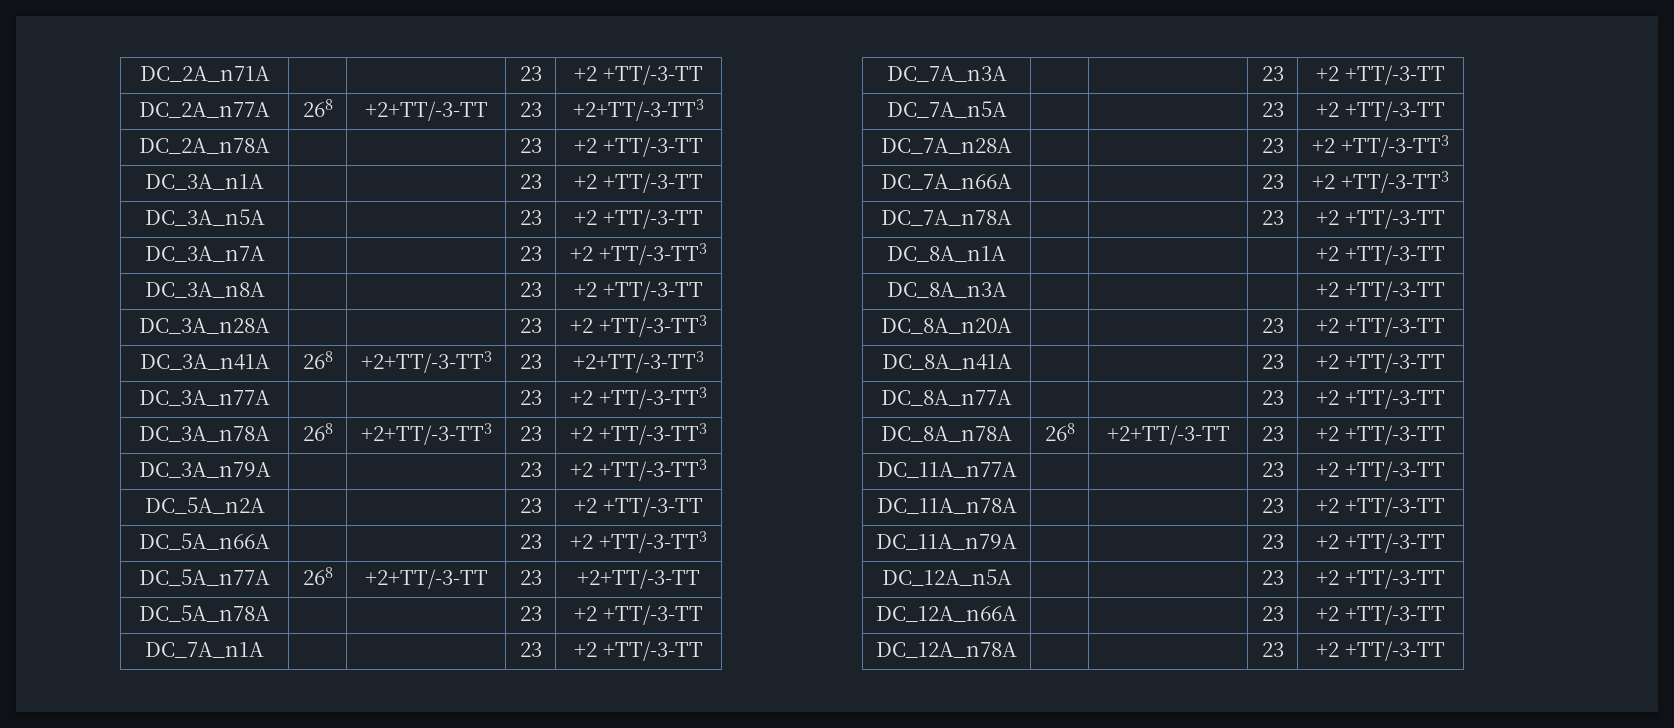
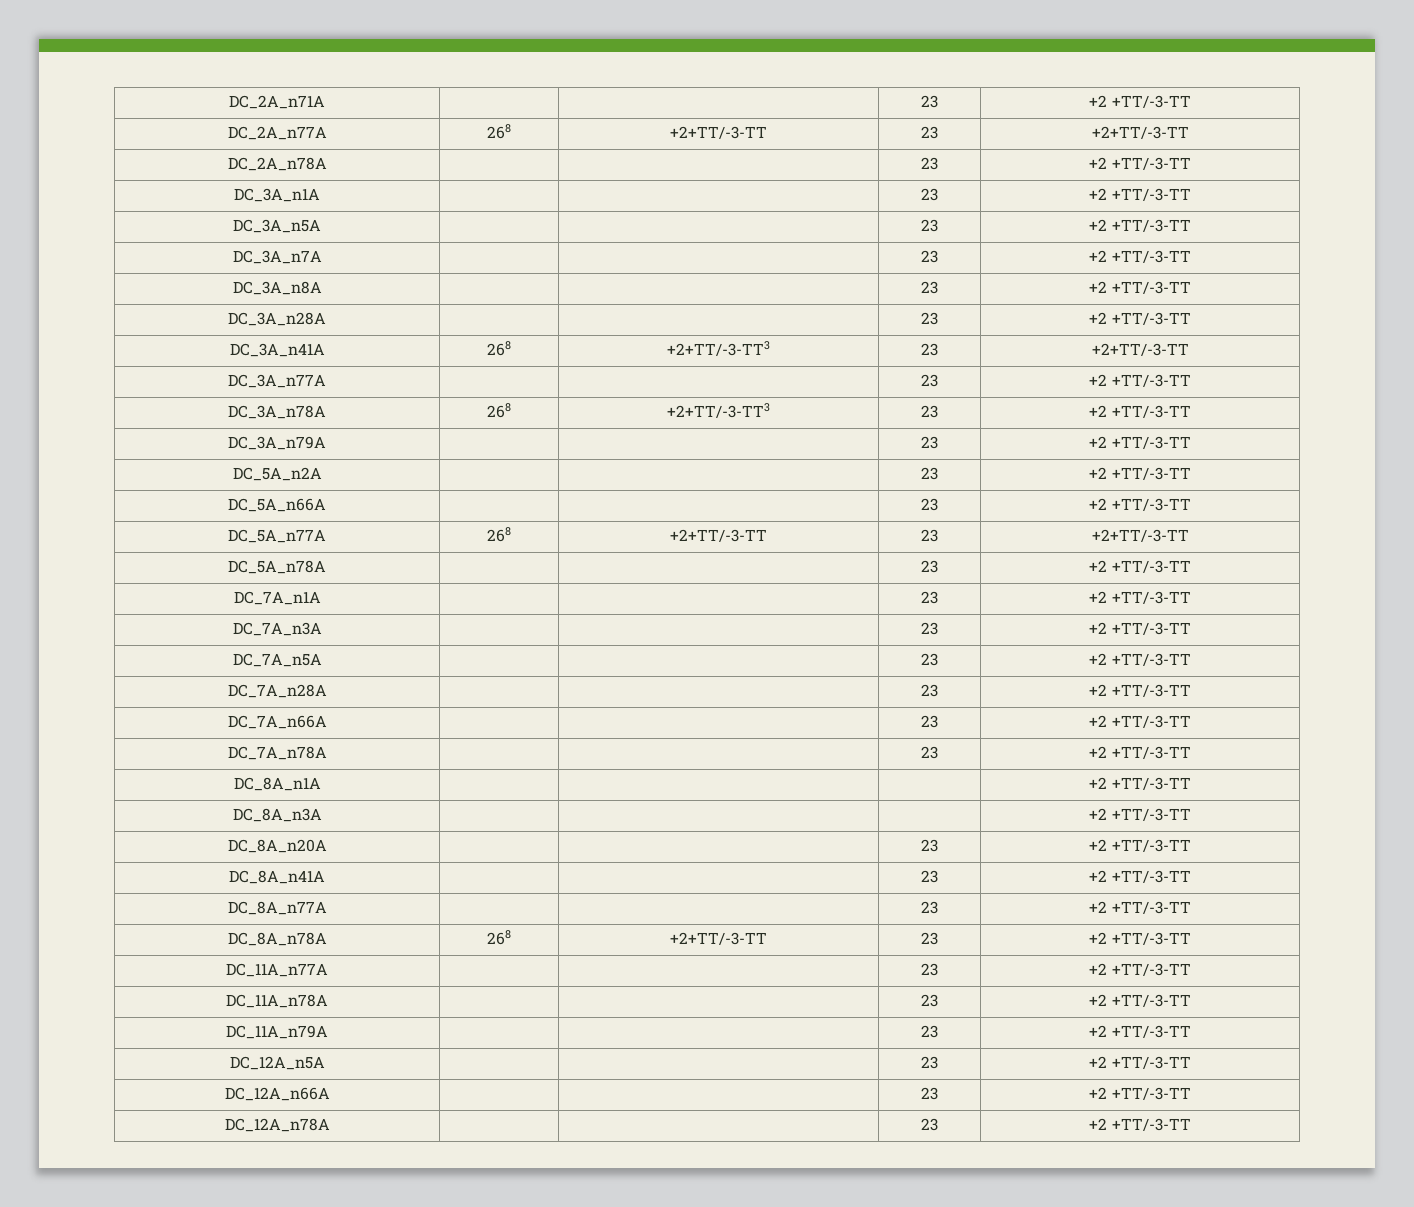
[573,99,704,121] +2+TT/-3-TT3 -> [1091,126,1189,139] +2+TT/-3-TT
[598,243,707,265] +TT/-3-TT3 -> [1111,250,1191,263] +TT/-3-TT
[598,315,707,337] +TT/-3-TT3 -> [1111,312,1191,325] +TT/-3-TT
[573,351,704,373] +2+TT/-3-TT3 -> [1091,343,1189,356] +2+TT/-3-TT
[598,387,707,409] +TT/-3-TT3 -> [1111,374,1191,387] +TT/-3-TT
[598,423,707,445] +TT/-3-TT3 -> [1111,405,1191,418] +TT/-3-TT
[598,459,707,481] +TT/-3-TT3 -> [1111,436,1191,449] +TT/-3-TT
[598,531,707,553] +TT/-3-TT3 -> [1111,498,1191,511] +TT/-3-TT
[1340,135,1449,157] +TT/-3-TT3 -> [1111,684,1191,697] +TT/-3-TT
[1340,171,1449,193] +TT/-3-TT3 -> [1111,715,1191,728] +TT/-3-TT

